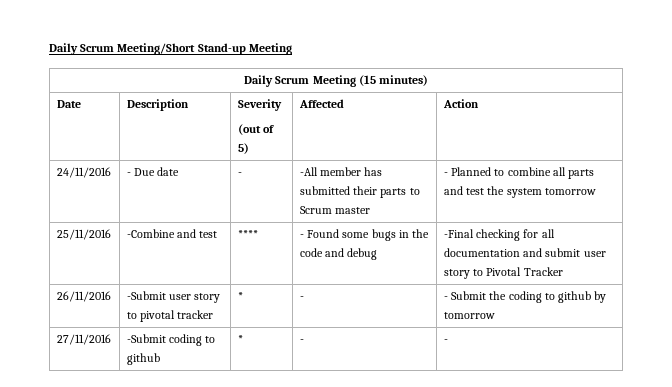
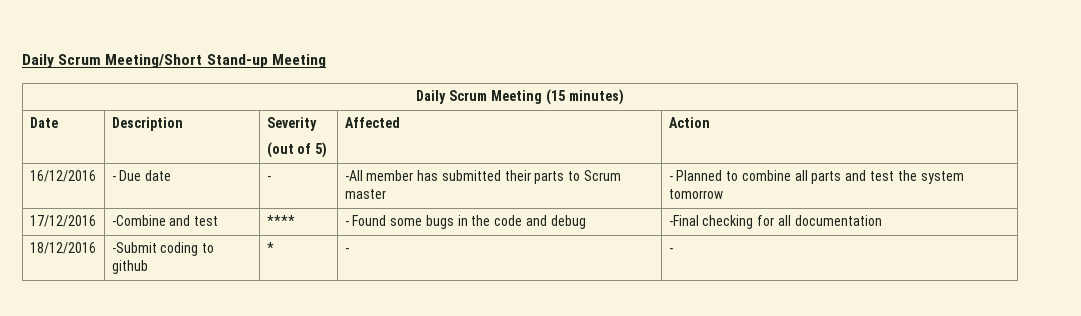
[56,167,111,178] 24/11/2016 -> [29,170,96,182] 16/12/2016
[56,229,111,240] 25/11/2016 -> [29,215,96,227] 17/12/2016
[523,248,606,257] [443,267,563,279] [56,291,111,302] [126,291,221,303] [126,310,214,322] [237,292,243,300] [299,296,304,300] [443,291,607,303] [443,312,495,319] [56,334,111,345] and submit user story to Pivotal Tracker // 26/11/2016 | -Submit user story to pivotal tracker | * | - | - Submit the coding to github by tomorrow // 27/11/2016 -> [29,242,96,254] // 18/12/2016

